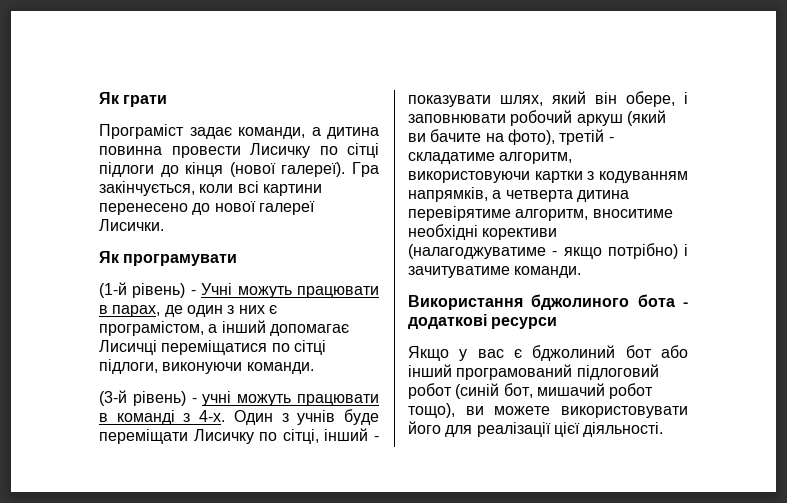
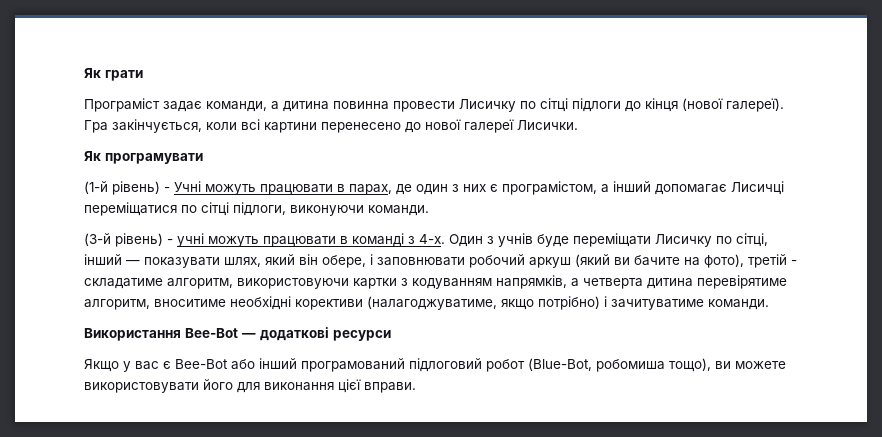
[374,436,379,441] - -> [126,260,140,265] —
[408,244,558,259] (налагоджуватиме - -> [367,296,497,310] (налагоджуватиме,
[531,294,688,310] бджолиного бота - -> [185,328,256,338] Bee-Bot —
[532,345,652,361] бджолиний бот -> [175,359,228,369] Bee-Bot
[455,383,654,399] (синій бот, мишачий робот -> [528,358,665,372] (Blue-Bot, робомиша
[476,422,664,437] реалізації цієї діяльності. -> [264,379,416,393] виконання цієї вправи.

